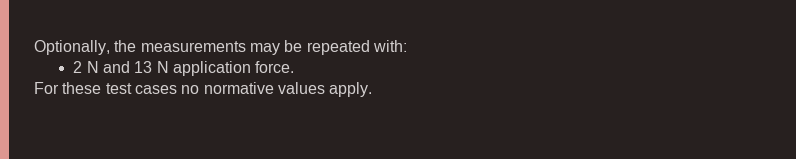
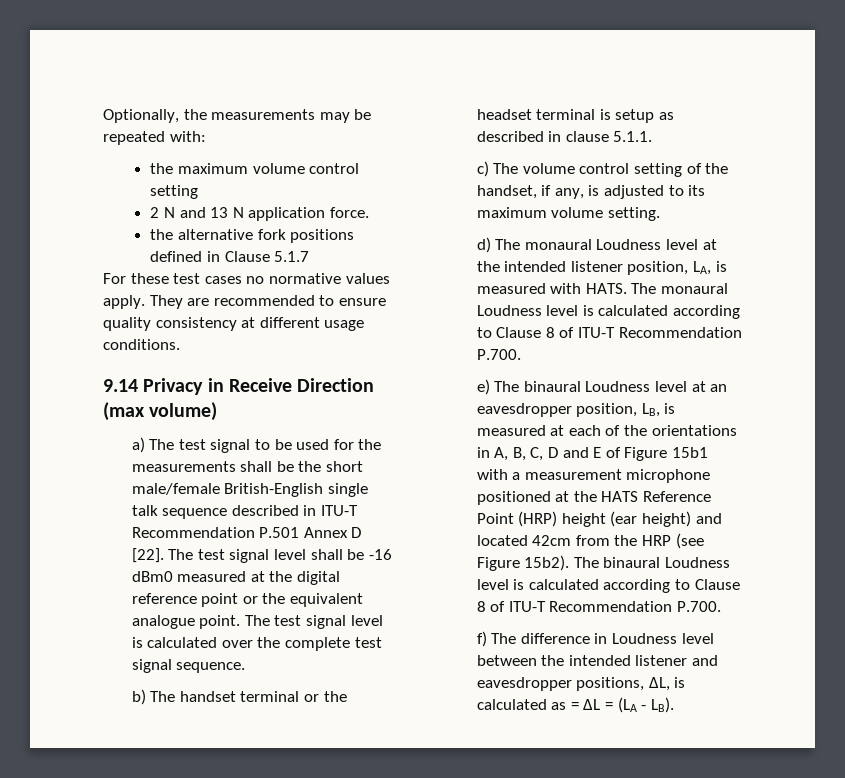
(407, 46) none -> [150,163,360,174] [150,185,199,199] // the maximum volume control setting
(295, 67) none -> [150,229,355,243] [150,251,310,262] // the alternative fork positions defined in Clause 5.1.7
(373, 89) none -> [149,295,386,309] [103,317,365,331] [103,339,180,350] [103,378,375,395] [103,402,218,421] [131,437,382,453] [131,461,364,472] [131,483,368,497] [131,505,359,519] [131,527,362,538] [131,548,392,563] [131,571,341,585] [131,593,364,607] [131,615,383,629] [131,637,382,651] [131,659,246,673] [131,689,347,705] [476,109,675,123] [476,131,653,142] [476,161,729,177] [476,185,706,199] [476,207,660,221] [476,237,717,253] [476,261,727,275] [476,283,729,294] [476,305,741,319] [476,327,742,338] [476,349,521,360] [476,379,728,395] [476,403,676,417] [476,425,737,436] [476,447,708,461] [476,469,711,483] [476,491,712,505] [476,511,722,527] [476,533,704,549] [476,555,731,571] [476,579,740,593] [476,601,722,612] [476,631,714,647] [476,655,719,666] [476,677,686,691] [476,697,674,713] They are recommended to ensure quality consistency at different usage conditions. // 9.14 Privacy in Receive Direction (max volume) // a) The test signal to be used for the measurements shall be the short male/female British-English single talk sequence described in ITU-T Recommendation P.501 Annex D [22]. The test signal level shall be -16 dBm0 measured at the digital reference point or the equivalent analogue point. The test signal level is calculated over the complete test signal sequence. // b) The handset terminal or the headset terminal is setup as described in clause 5.1.1. // c) The volume control setting of the handset, if any, is adjusted to its maximum volume setting. // d) The monaural Loudness level at the intended listener position, LA, is measured with HATS. The monaural Loudness level is calculated according to Clause 8 of ITU-T Recommendation P.700. // e) The binaural Loudness level at an eavesdropper position, LB, is measured at each of the orientations in A, B, C, D and E of Figure 15b1 with a measurement microphone positioned at the HATS Reference Point (HRP) height (ear height) and located 42cm from the HRP (see Figure 15b2). The binaural Loudness level is calculated according to Clause 8 of ITU-T Recommendation P.700. // f) The difference in Loudness level between the intended listener and eavesdropper positions, ΔL, is calculated as = ΔL = (LA - LB).

